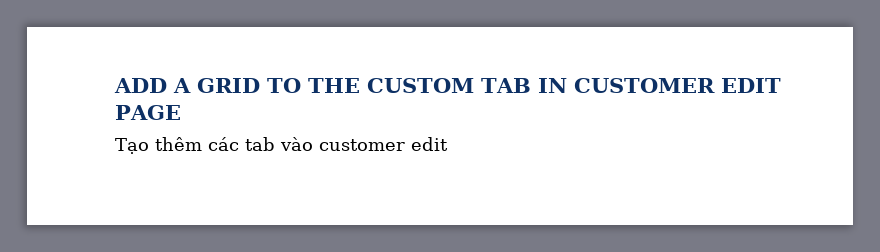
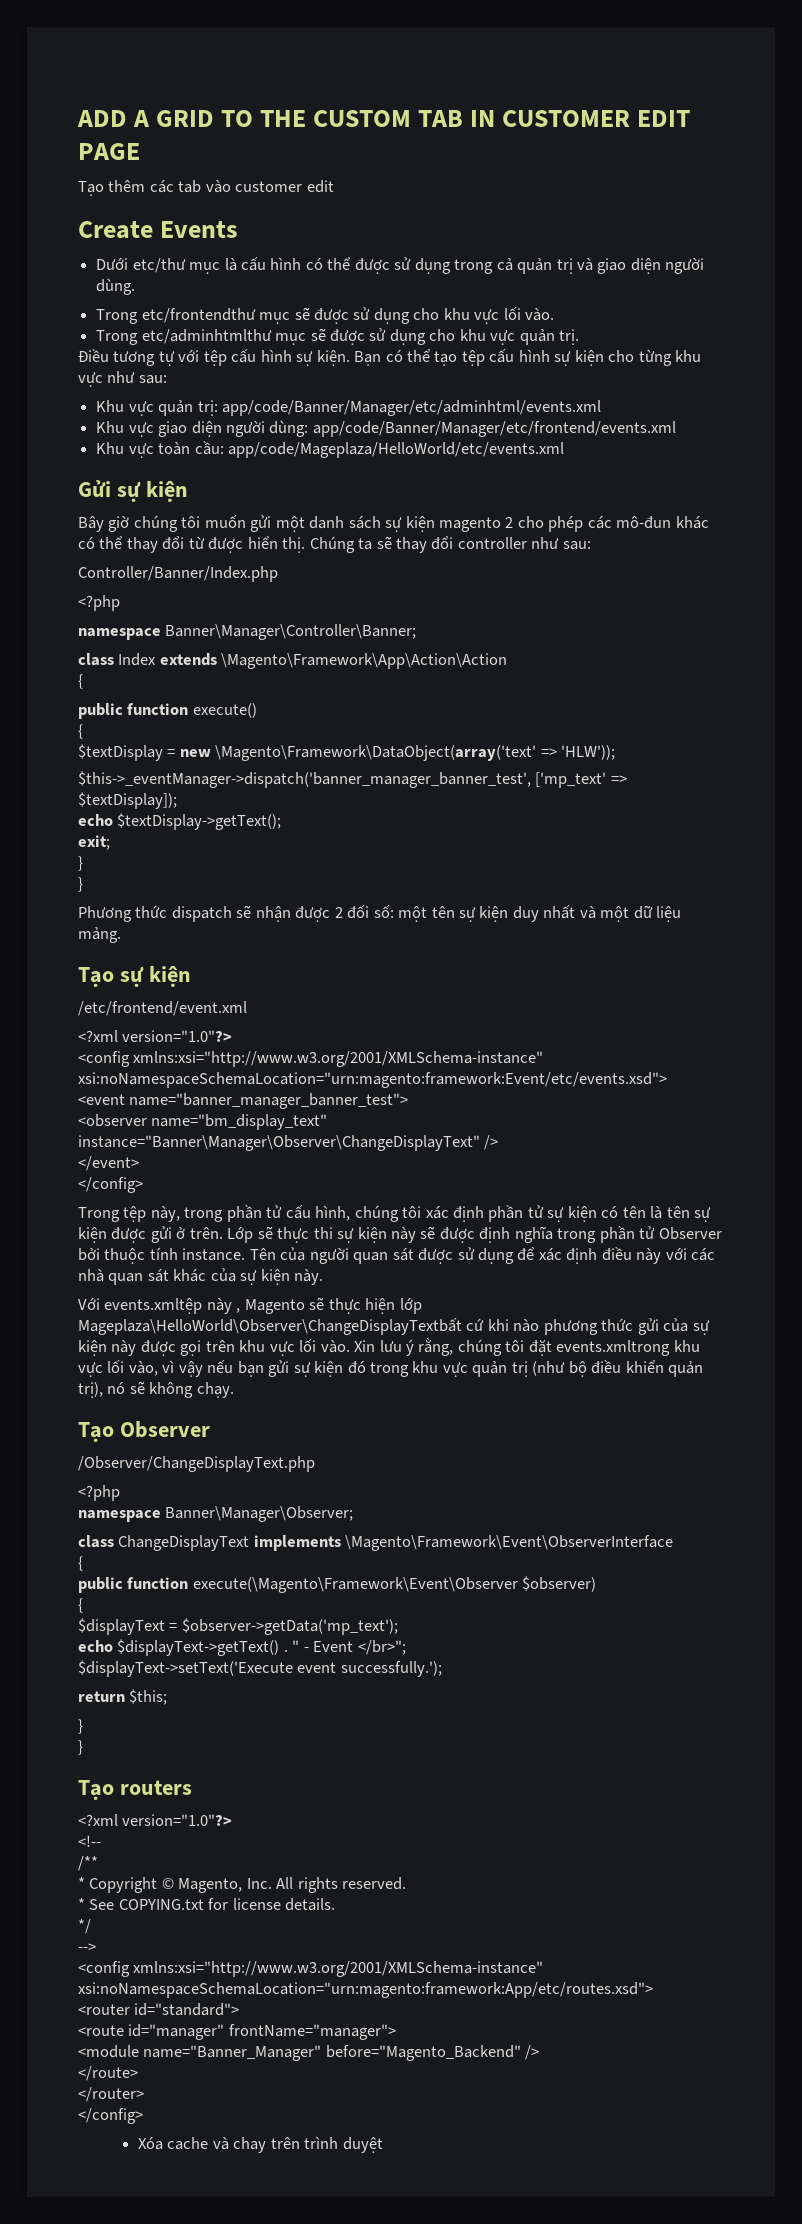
(448, 144) none -> [78,221,239,239] [96,257,705,274] [96,278,136,295] [96,307,555,324] [96,328,580,345] [78,349,702,366] [78,371,167,387] [96,400,601,416] [96,420,676,437] [96,441,564,458] [78,480,188,502] [78,515,709,532] [78,536,591,553] [78,566,278,582] [78,595,120,611] [78,624,417,640] [78,653,508,669] [78,674,83,689] [78,703,257,719] [78,724,83,739] [78,744,616,761] [78,771,627,788] [78,792,177,809] [78,813,282,830] [78,835,110,850] [78,856,83,871] [78,877,83,892] [78,905,682,922] [78,927,121,943] [78,965,191,987] [78,1001,247,1016] [78,1030,233,1042] [78,1051,544,1067] [78,1072,667,1088] [78,1093,409,1109] [78,1114,328,1130] [78,1135,499,1151] [78,1156,139,1171] [78,1177,143,1193] [78,1205,712,1222] [78,1226,722,1243] [78,1247,716,1264] [78,1268,324,1285] [78,1297,422,1314] [78,1318,710,1335] [78,1338,700,1356] [78,1360,704,1377] [78,1381,234,1398] [78,1421,210,1442] [78,1456,315,1472] [78,1485,120,1501] [78,1506,354,1522] [78,1535,674,1551] [78,1556,83,1571] [78,1576,597,1593] [78,1598,83,1613] [78,1618,398,1635] [78,1639,406,1656] [78,1660,442,1677] [78,1689,168,1705] [78,1719,83,1734] [78,1740,83,1755] [78,1780,192,1800] [78,1814,233,1826] [78,1835,101,1847] [78,1856,98,1871] [78,1877,407,1893] [78,1898,336,1911] [78,1919,91,1934] [78,1943,96,1952] [78,1961,544,1977] [78,1982,653,1998] [78,2003,240,2016] [78,2024,396,2040] [78,2045,540,2061] [78,2066,138,2081] [78,2087,144,2102] [78,2108,143,2124] [137,2136,383,2153] // Create Events // Dưới etc/thư mục là cấu hình có thể được sử dụng trong cả quản trị và giao diện người dùng. // Trong etc/frontendthư mục sẽ được sử dụng cho khu vực lối vào. // Trong etc/adminhtmlthư mục sẽ được sử dụng cho khu vực quản trị. // Điều tương tự với tệp cấu hình sự kiện. Bạn có thể tạo tệp cấu hình sự kiện cho từng khu vực như sau: // Khu vực quản trị: app/code/Banner/Manager/etc/adminhtml/events.xml // Khu vực giao diện người dùng: app/code/Banner/Manager/etc/frontend/events.xml // Khu vực toàn cầu: app/code/Mageplaza/HelloWorld/etc/events.xml // Gửi sự kiện // Bây giờ chúng tôi muốn gửi một danh sách sự kiện magento 2 cho phép các mô-đun khác có thể thay đổi từ được hiển thị. Chúng ta sẽ thay đổi controller như sau: // Controller/Banner/Index.php // <?php // namespace Banner\Manager\Controller\Banner; // class Index extends \Magento\Framework\App\Action\Action // { // public function execute() // { // $textDisplay = new \Magento\Framework\DataObject(array('text' => 'HLW')); // $this->_eventManager->dispatch('banner_manager_banner_test', ['mp_text' => $textDisplay]); // echo $textDisplay->getText(); // exit; // } // } // Phương thức dispatch sẽ nhận được 2 đối số: một tên sự kiện duy nhất và một dữ liệu mảng. // Tạo sự kiện // /etc/frontend/event.xml // <?xml version="1.0"?> // <config xmlns:xsi="http://www.w3.org/2001/XMLSchema-instance" xsi:noNamespaceSchemaLocation="urn:magento:framework:Event/etc/events.xsd"> // <event name="banner_manager_banner_test"> // <observer name="bm_display_text" instance="Banner\Manager\Observer\ChangeDisplayText" /> // </event> // </config> // Trong tệp này, trong phần tử cấu hình, chúng tôi xác định phần tử sự kiện có tên là tên sự kiện được gửi ở trên. Lớp sẽ thực thi sự kiện này sẽ được định nghĩa trong phần tử Observer bởi thuộc tính instance. Tên của người quan sát được sử dụng để xác định điều này với các nhà quan sát khác của sự kiện này. // Với events.xmltệp này , Magento sẽ thực hiện lớp Mageplaza\HelloWorld\Observer\ChangeDisplayTextbất cứ khi nào phương thức gửi của sự kiện này được gọi trên khu vực lối vào. Xin lưu ý rằng, chúng tôi đặt events.xmltrong khu vực lối vào, vì vậy nếu bạn gửi sự kiện đó trong khu vực quản trị (như bộ điều khiển quản trị), nó sẽ không chạy. // Tạo Observer // /Observer/ChangeDisplayText.php // <?php // namespace Banner\Manager\Observer; // class ChangeDisplayText implements \Magento\Framework\Event\ObserverInterface // { // public function execute(\Magento\Framework\Event\Observer $observer) // { // $displayText = $observer->getData('mp_text'); // echo $displayText->getText() . " - Event </br>"; // $displayText->setText('Execute event successfully.'); // return $this; // } // } // Tạo routers // <?xml version="1.0"?> // <!-- // /** // * Copyright © Magento, Inc. All rights reserved. // * See COPYING.txt for license details. // */ // --> // <config xmlns:xsi="http://www.w3.org/2001/XMLSchema-instance" xsi:noNamespaceSchemaLocation="urn:magento:framework:App/etc/routes.xsd"> // <router id="standard"> // <route id="manager" frontName="manager"> // <module name="Banner_Manager" before="Magento_Backend" /> // </route> // </router> // </config> // Xóa cache và chay trên trình duyệt

